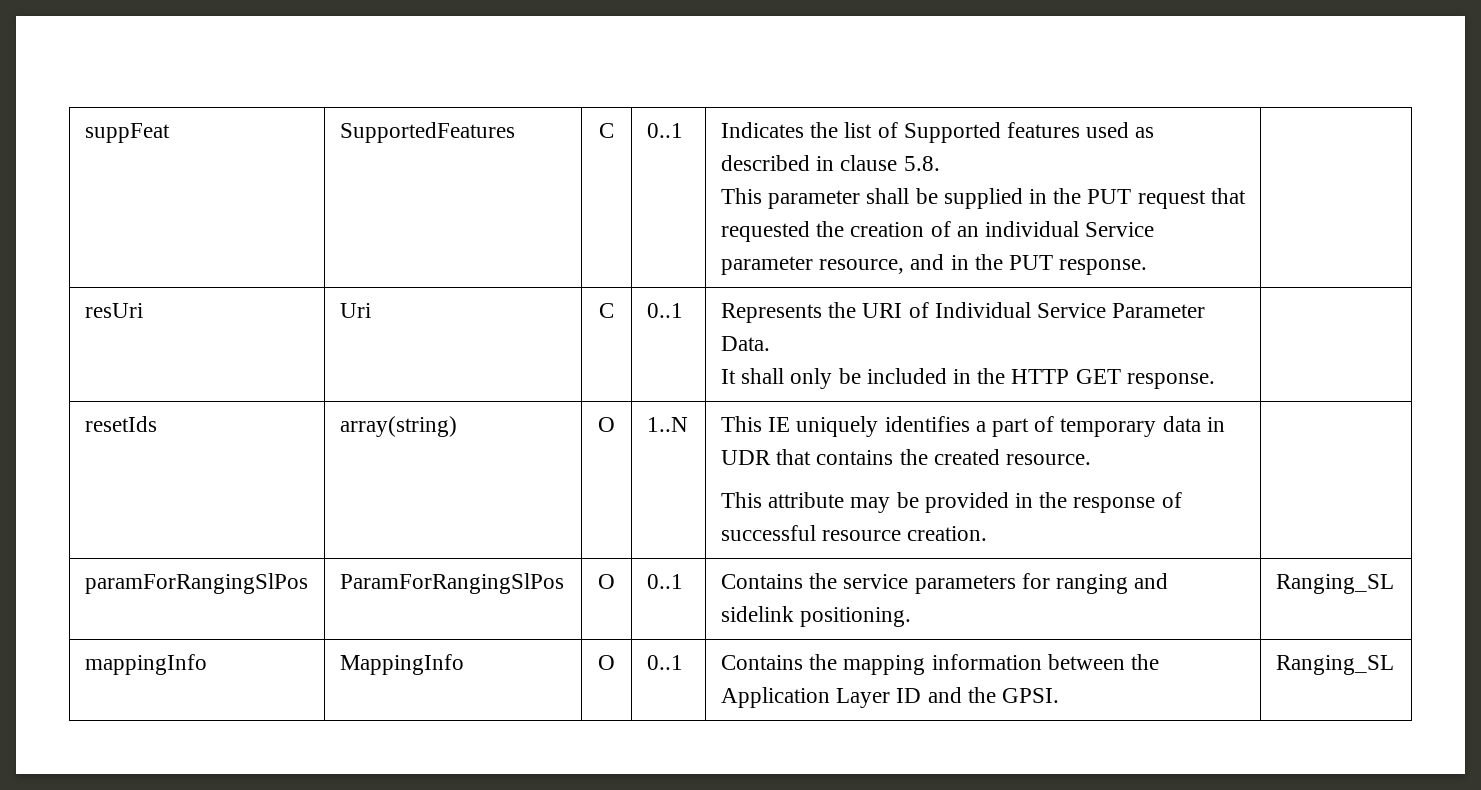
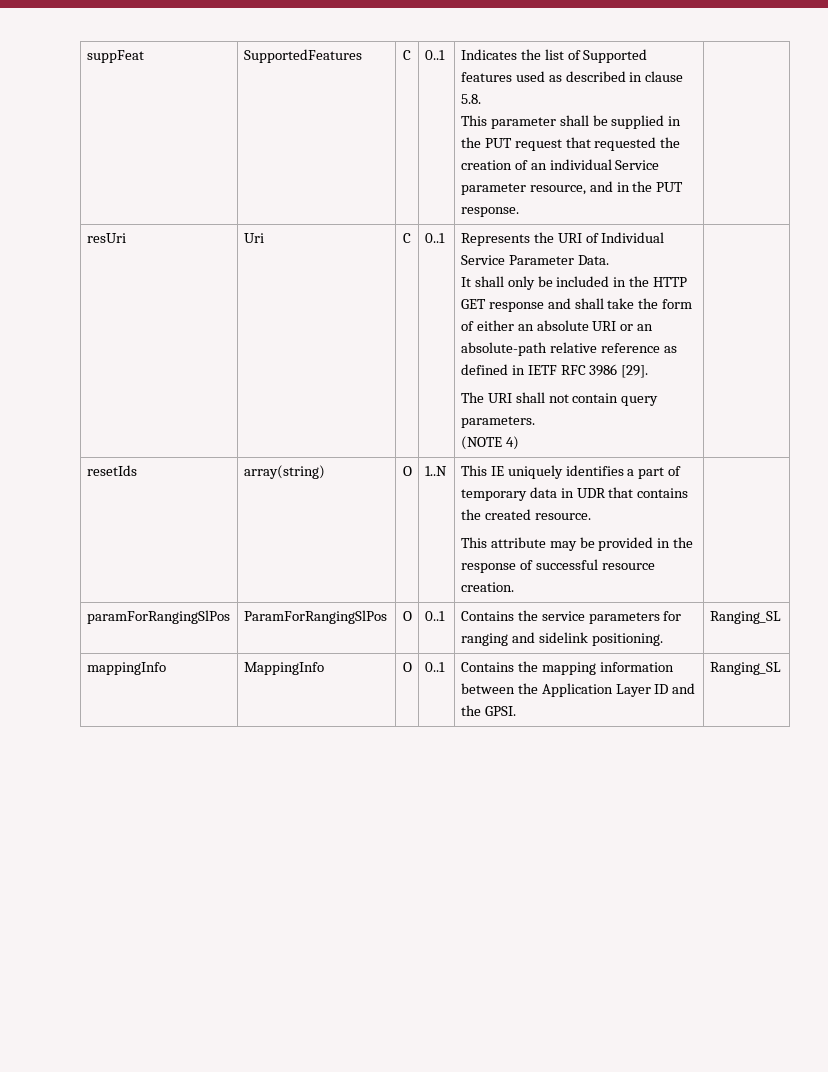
[1126,373,1215,389] response. -> [488,298,693,312] [460,320,654,331] [460,342,677,356] [460,364,649,378] [460,392,659,406] [460,416,535,428] [460,436,519,450] response and shall take the form of either an absolute URI or an absolute-path relative reference as defined in IETF RFC 3986 [29]. // The URI shall not contain query parameters. // (NOTE 4)

